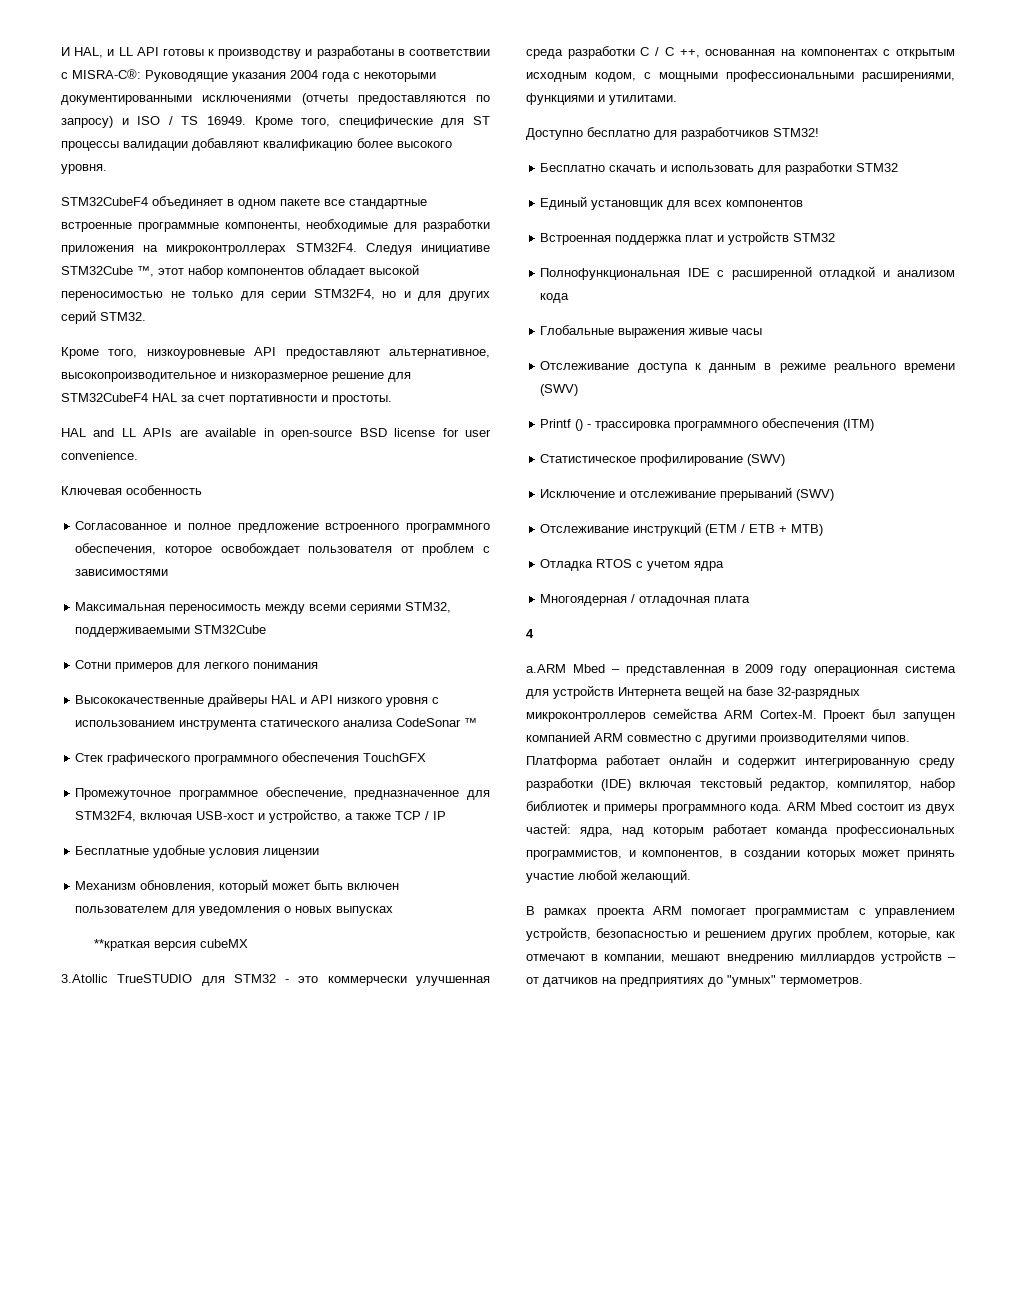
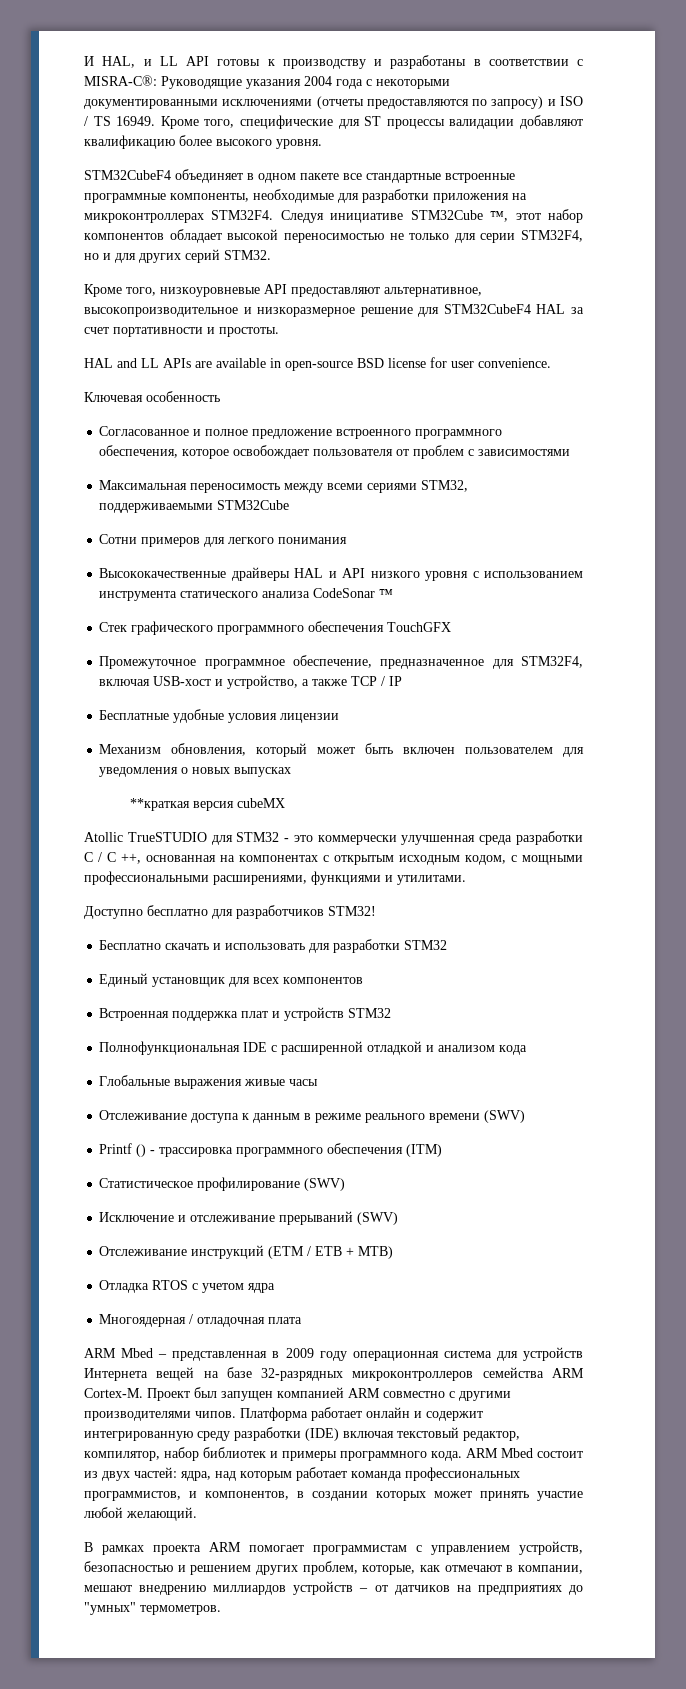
[61,974,108,983] 3.Atollic -> [84,832,123,842] Atollic
[526,629,534,638] [526,664,566,673] 4 // a.ARM -> [84,1348,116,1358] ARM

